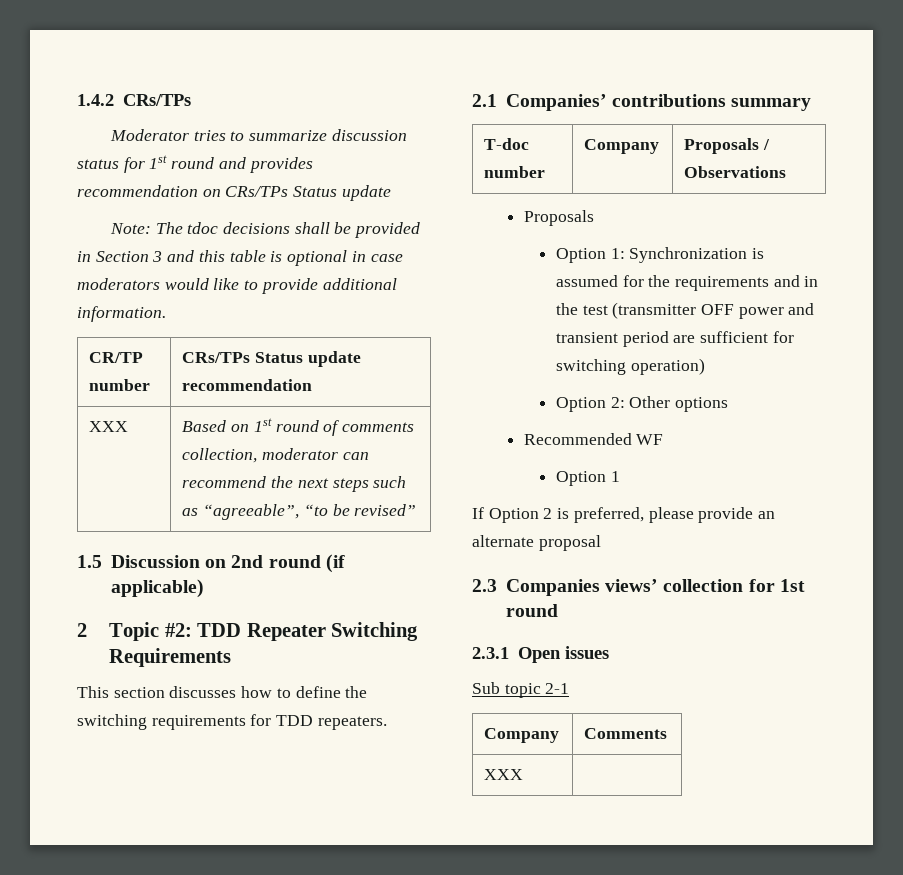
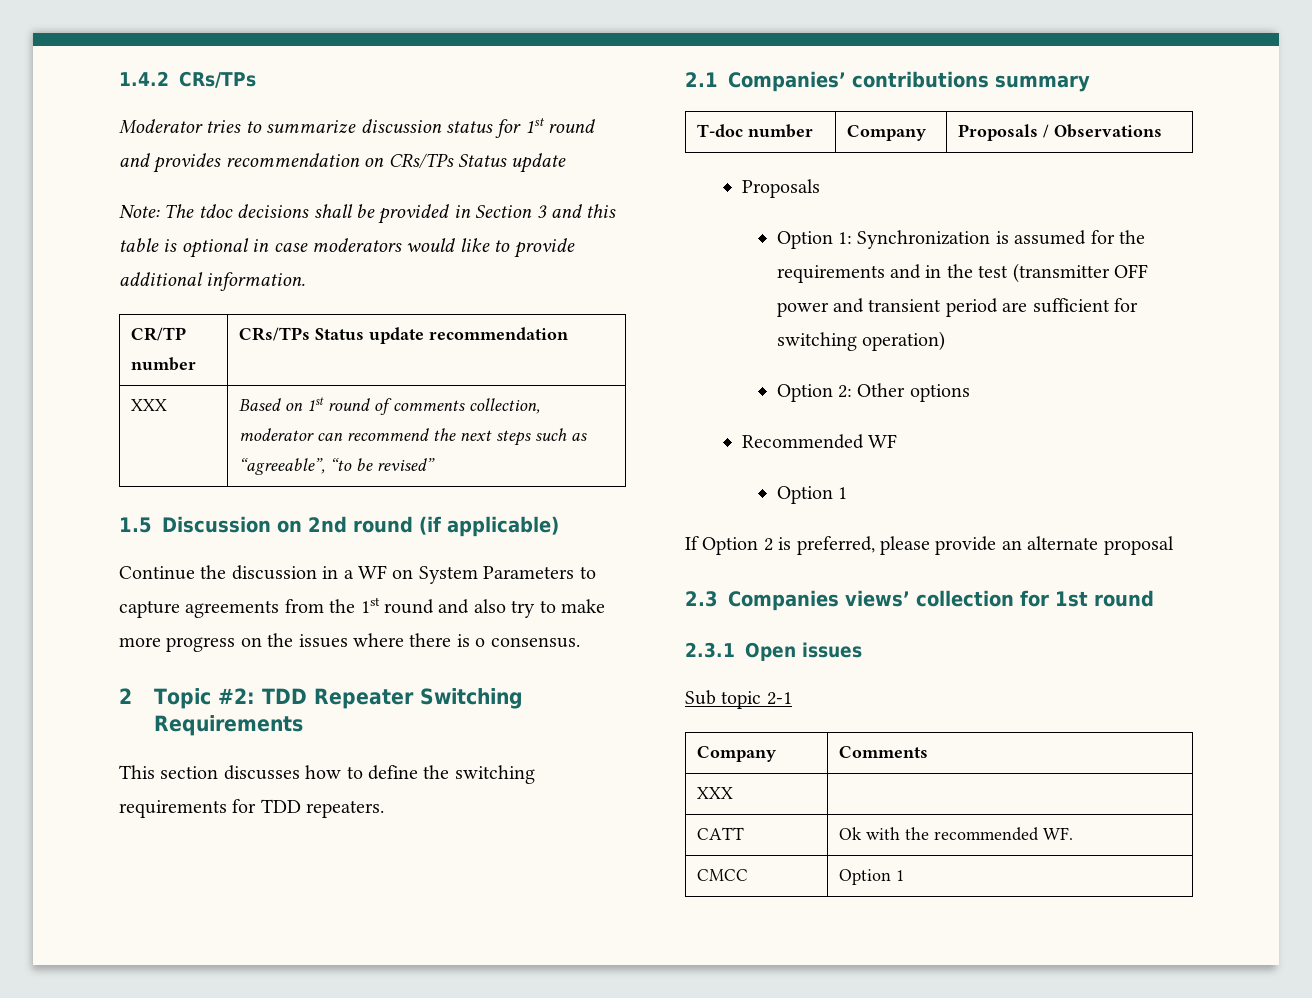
(204, 588) none -> [119,565,596,584] [119,597,605,618] [119,633,580,652] // Continue the discussion in a WF on System Parameters to capture agreements from the 1st round and also try to make more progress on the issues where there is o consensus.
(524, 774) none -> [696,827,744,840] [838,827,1073,841] [696,869,748,881] [838,869,904,885] // CATT | Ok with the recommended WF. // CMCC | Option 1

